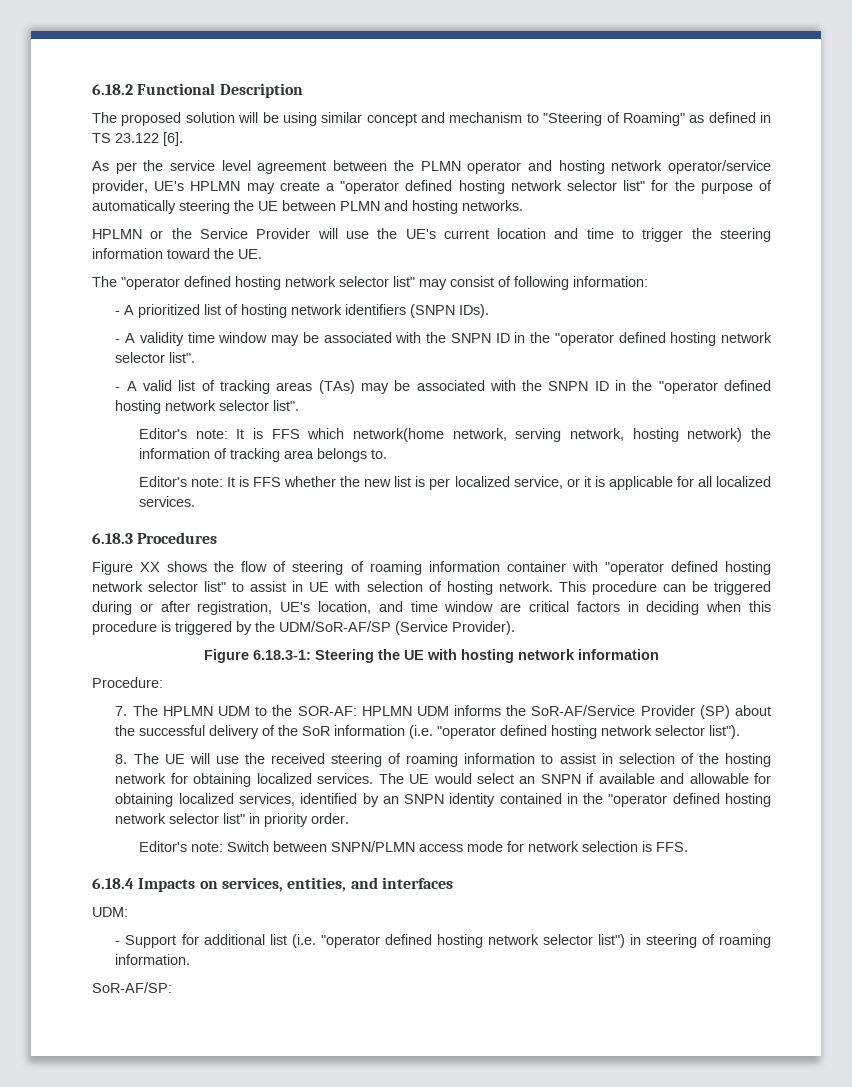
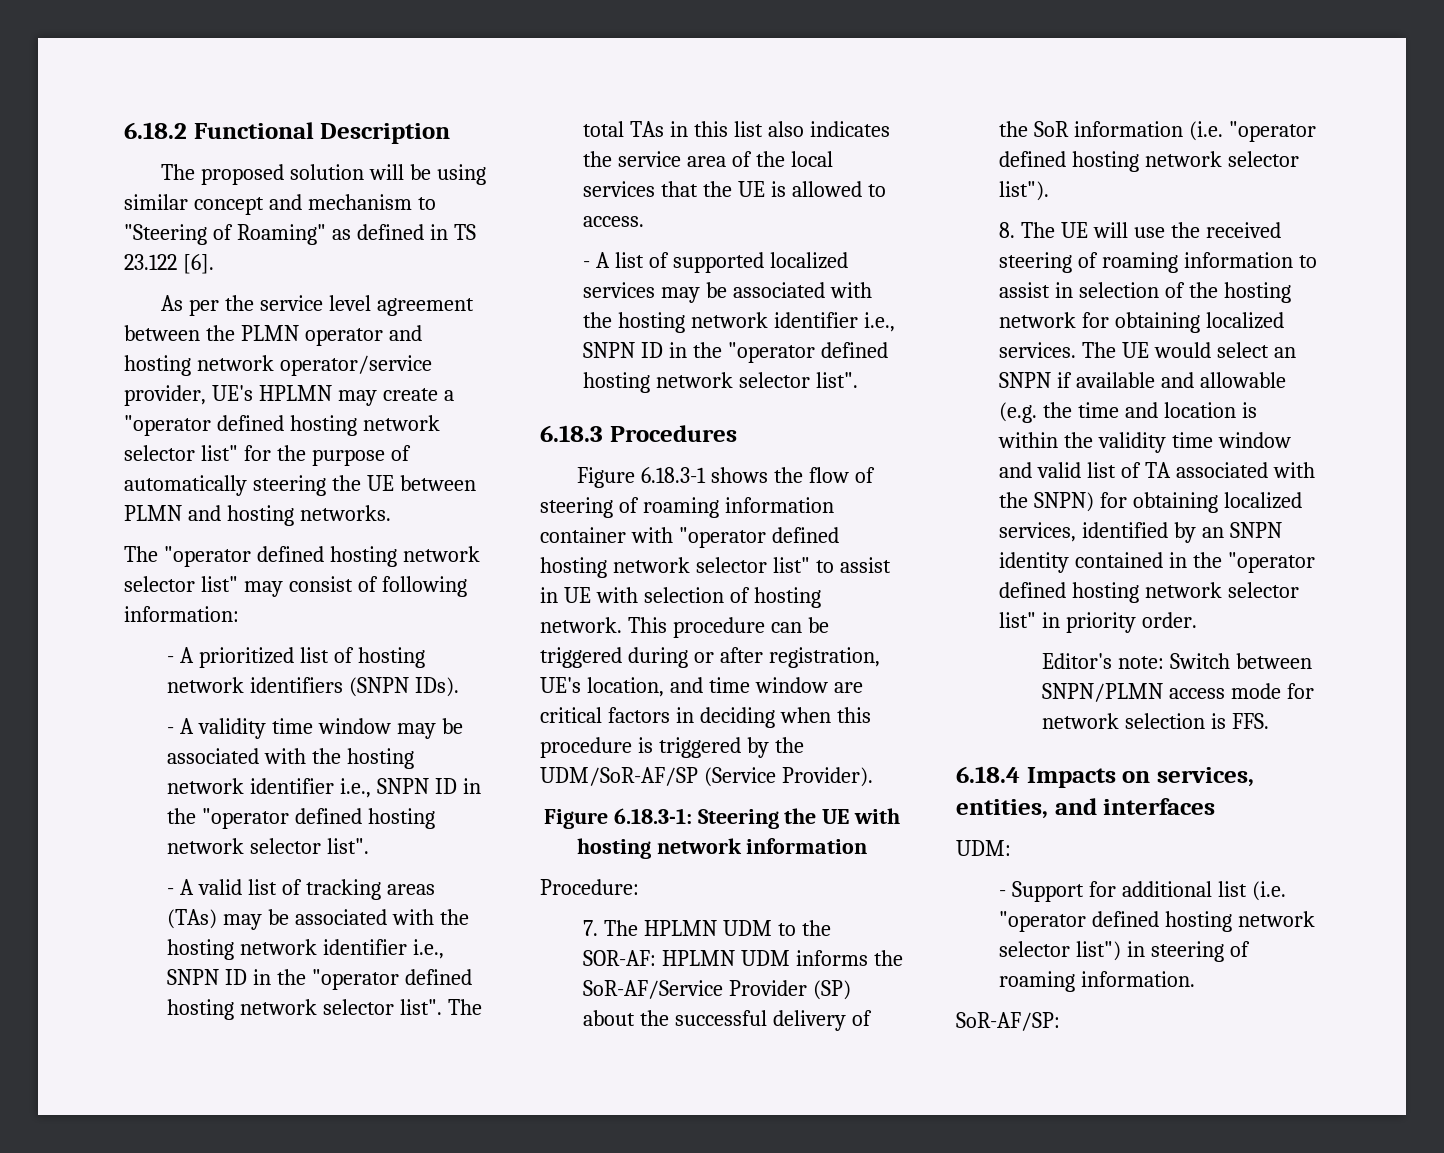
[92,228,771,242] [92,248,262,259] // HPLMN or the Service Provider will use the UE's current location and time to trigger the steering information toward the UE. -> (391, 513) none
(447, 337) none -> [347,748,415,769] [167,778,372,798] hosting network identifier i.e.,
(543, 385) none -> [167,939,445,960] [167,969,472,990] [167,999,482,1020] [583,121,890,137] [583,151,833,167] [583,181,886,197] [583,216,645,227] [583,252,848,273] [583,282,872,303] [583,312,895,333] hosting network identifier i.e., SNPN ID in the "operator defined hosting network selector list". The total TAs in this list also indicates the service area of the local services that the UE is allowed to access. // - A list of supported localized services may be associated with the hosting network identifier i.e.,
[138,428,772,442] [138,448,387,462] [138,476,771,490] [138,496,195,507] // Editor's note: It is FFS which network(home network, serving network, hosting network) the information of tracking area belongs to. // Editor's note: It is FFS whether the new list is per localized service, or it is applicable for all localized services. -> (859, 380) none
[140,562,161,572] XX -> [641,467,707,483] 6.18.3-1
(749, 778) none -> [999,402,1257,423] [998,432,1291,453] [999,462,1315,478] [999,492,1095,512] (e.g. the time and location is within the validity time window and valid list of TA associated with the SNPN)

